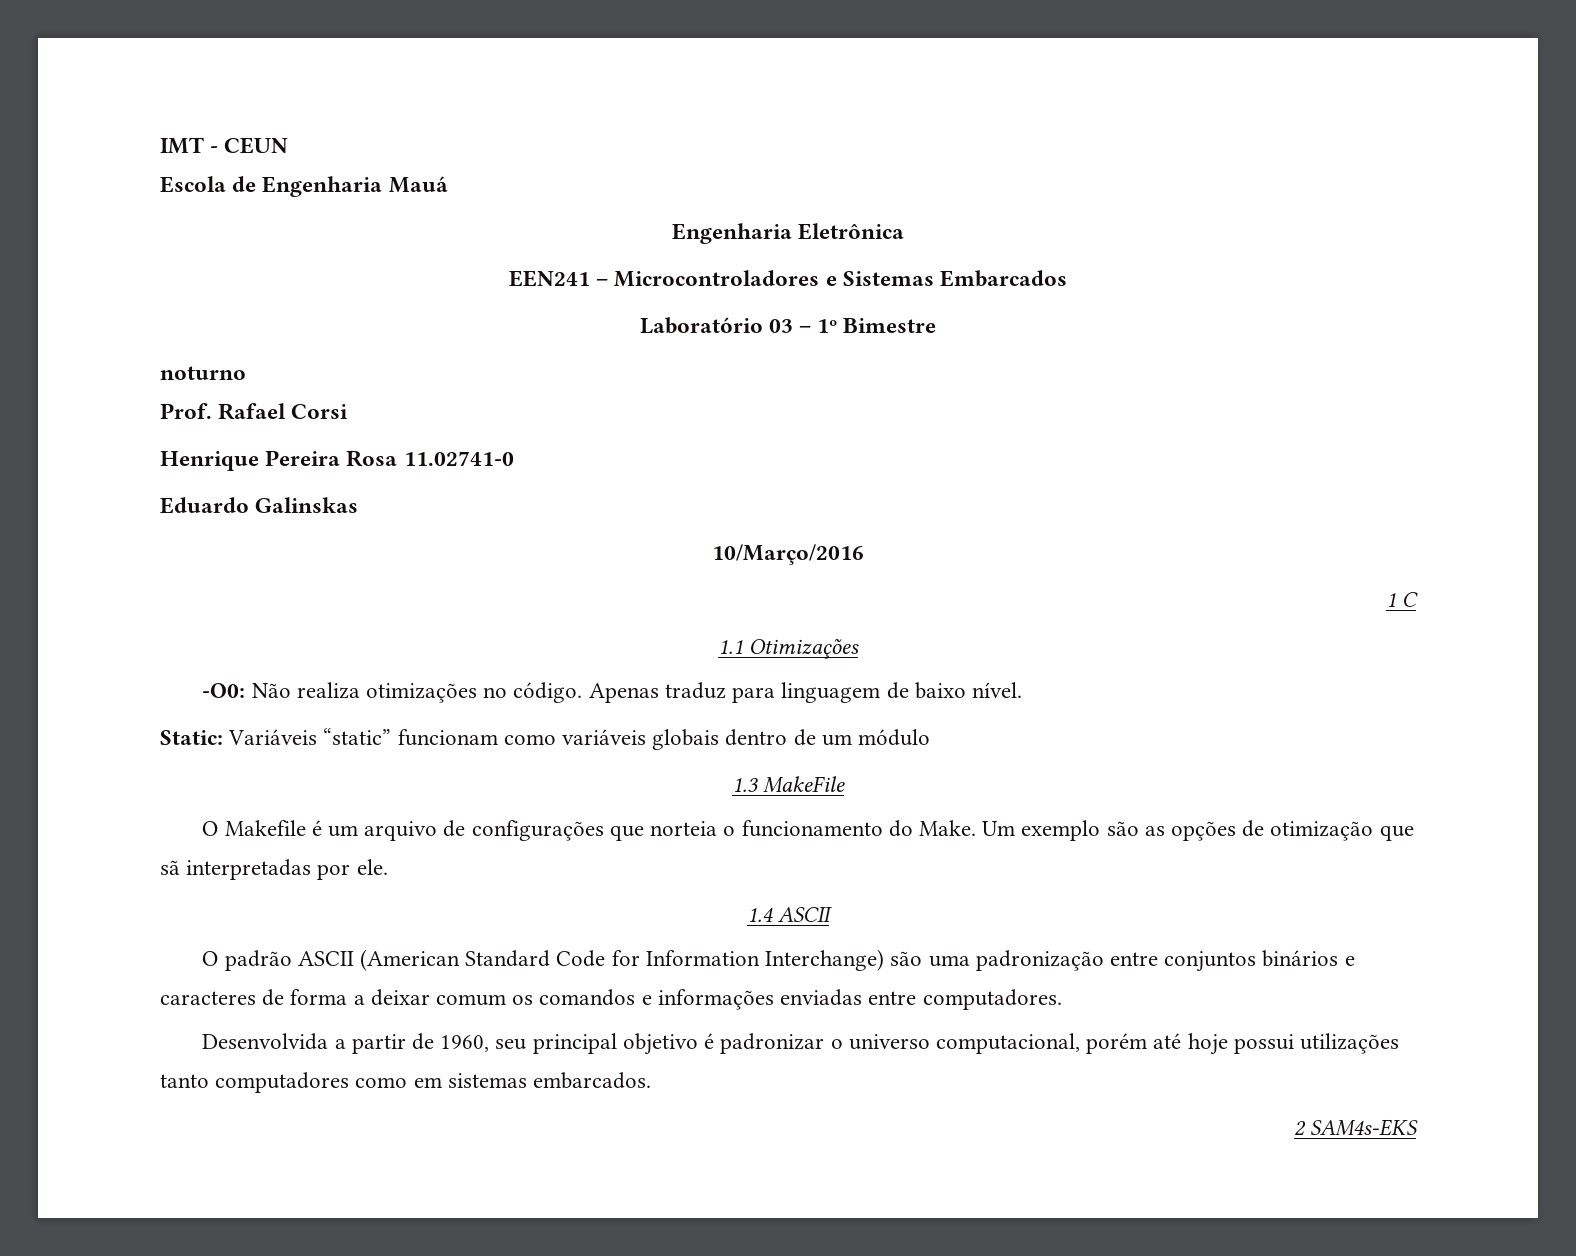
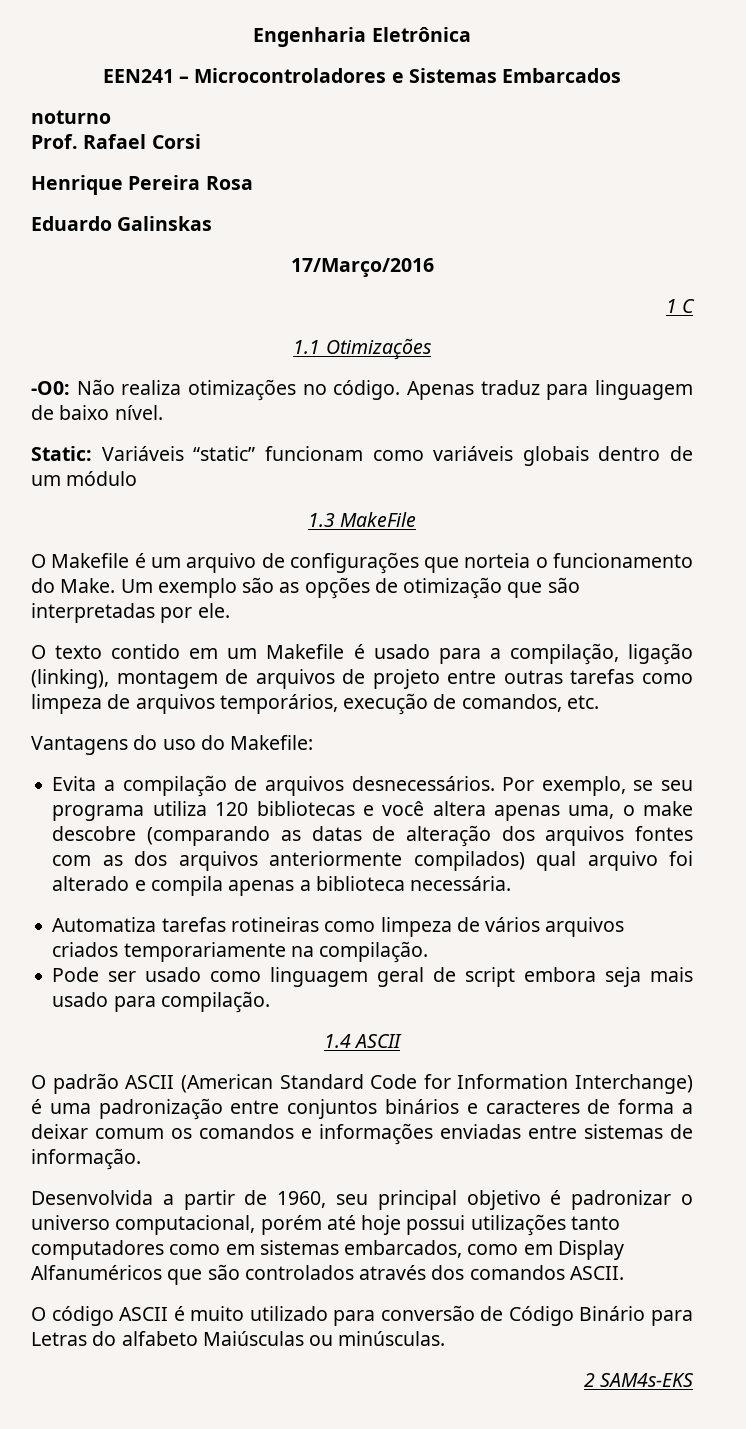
[160,137,289,154] [160,176,448,197] IMT - CEUN // Escola de Engenharia Mauá // -> (253, 37) none
[639,317,937,334] // Laboratório 03 – 1º Bimestre -> (622, 75) none
[403,451,514,466] 11.02741-0 -> (253, 183) none
[712,544,864,565] 10/Março/2016 -> [290,258,434,277] 17/Março/2016
[160,860,180,875] sã -> [547,577,580,593] são
(388, 867) none -> [31,643,694,665] [31,669,693,689] [31,693,599,715] [31,735,314,755] [52,775,693,797] [52,801,694,821] [52,825,694,847] [52,851,693,871] [52,876,512,896] [52,917,625,937] [52,941,429,963] [52,967,693,987] [52,991,270,1013] // O texto contido em um Makefile é usado para a compilação, ligação (linking), montagem de arquivos de projeto entre outras tarefas como limpeza de arquivos temporários, execução de comandos, etc. // Vantagens do uso do Makefile: // Evita a compilação de arquivos desnecessários. Por exemplo, se seu programa utiliza 120 bibliotecas e você altera apenas uma, o make descobre (comparando as datas de alteração dos arquivos fontes com as dos arquivos anteriormente compilados) qual arquivo foi alterado e compila apenas a biblioteca necessária. // Automatiza tarefas rotineiras como limpeza de vários arquivos criados temporariamente na compilação. // Pode ser usado como linguagem geral de script embora seja mais usado para compilação.
[890,951,923,966] são -> [31,1099,42,1114] é
[922,989,1062,1010] computadores. -> [584,1124,693,1139] [31,1148,141,1170] sistemas de informação.
[533,1072,652,1089] embarcados. -> [344,1240,624,1260] [31,1264,624,1285] [31,1305,693,1326] [31,1331,446,1346] embarcados, como em Display Alfanuméricos que são controlados através dos comandos ASCII. // O código ASCII é muito utilizado para conversão de Código Binário para Letras do alfabeto Maiúsculas ou minúsculas.

